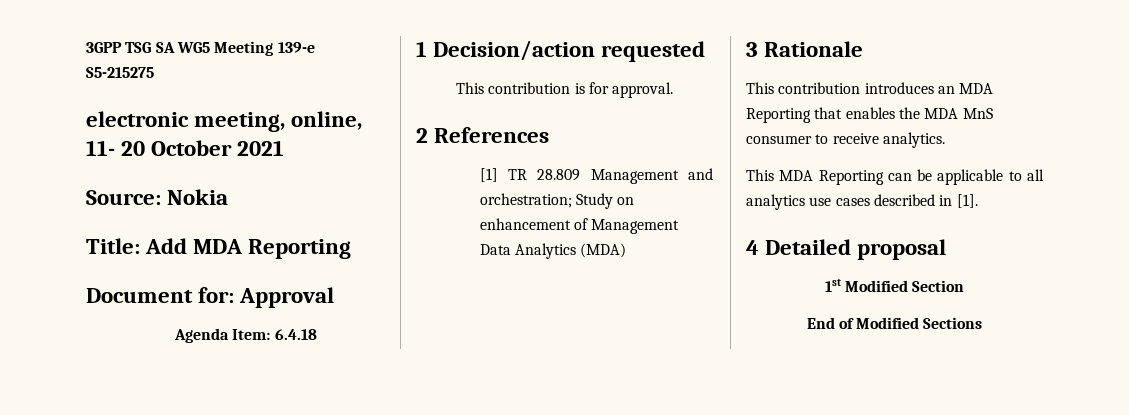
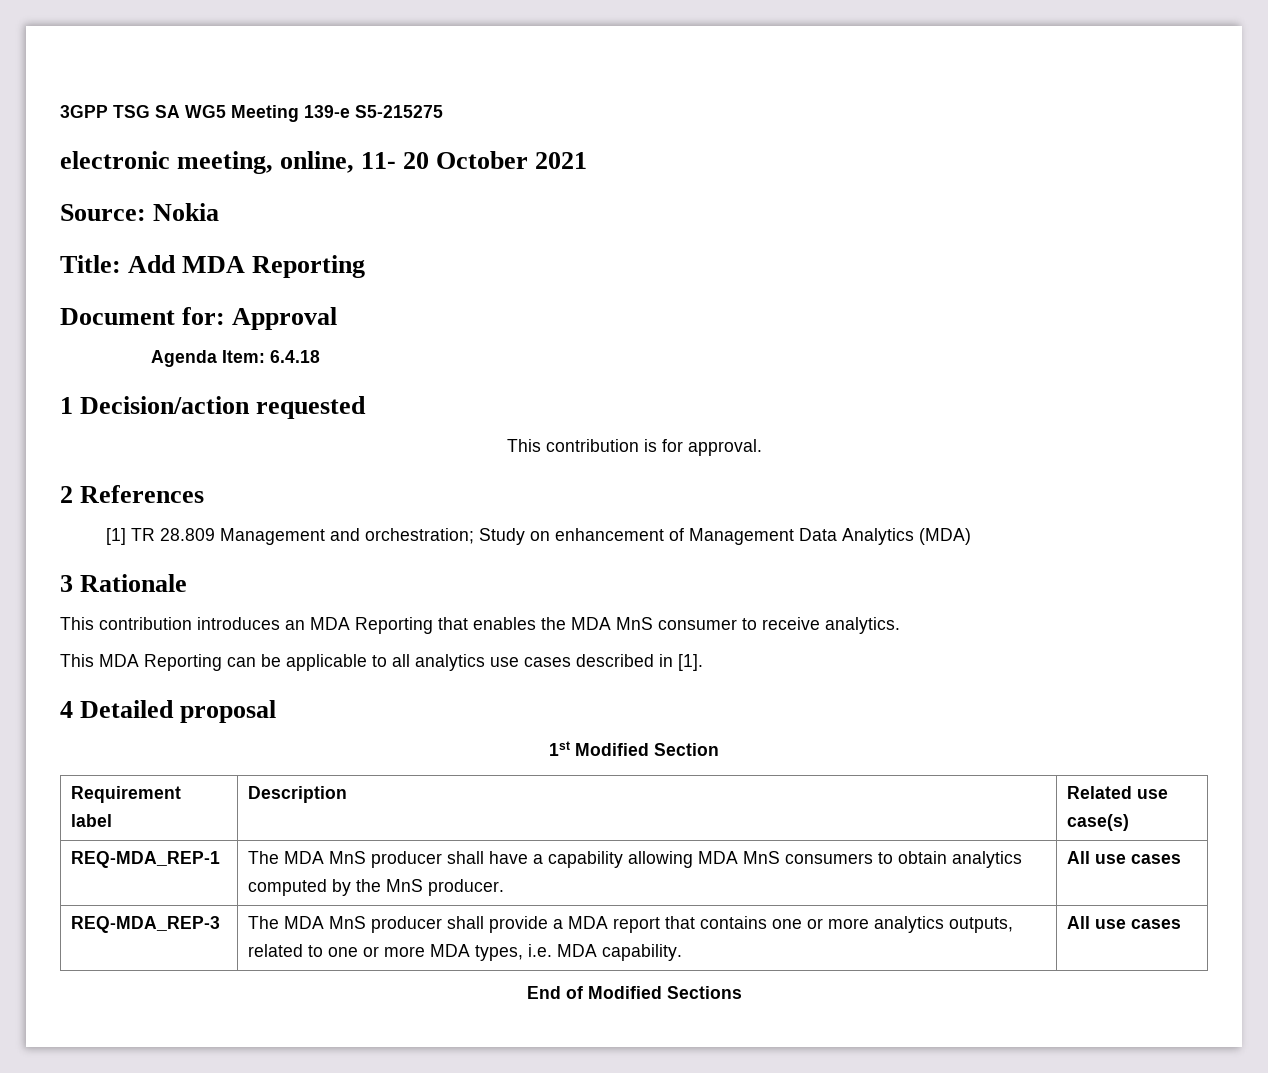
(965, 286) none -> [71,786,182,803] [71,814,113,827] [248,786,348,803] [1067,786,1169,799] [1067,814,1130,831] [71,851,221,868] [248,851,1023,868] [248,879,505,896] [1067,851,1182,864] [71,916,221,933] [248,916,1014,933] [248,944,683,961] [1067,916,1182,929] // Requirement label | Description | Related use case(s) // REQ-MDA_REP-1 | The MDA MnS producer shall have a capability allowing MDA MnS consumers to obtain analytics computed by the MnS producer. | All use cases // REQ-MDA_REP-3 | The MDA MnS producer shall provide a MDA report that contains one or more analytics outputs, related to one or more MDA types, i.e. MDA capability. | All use cases

